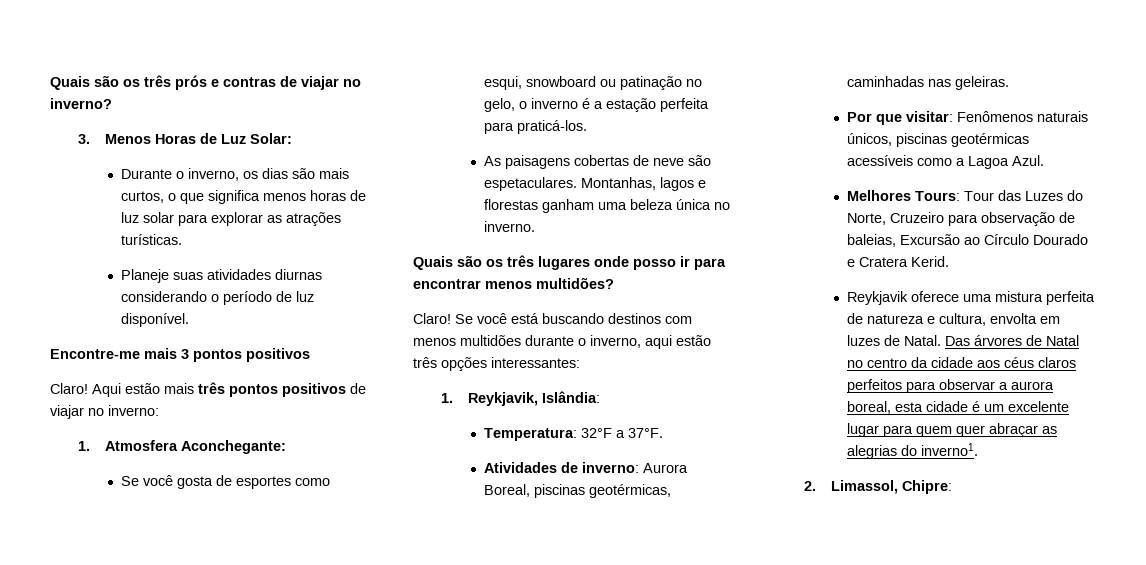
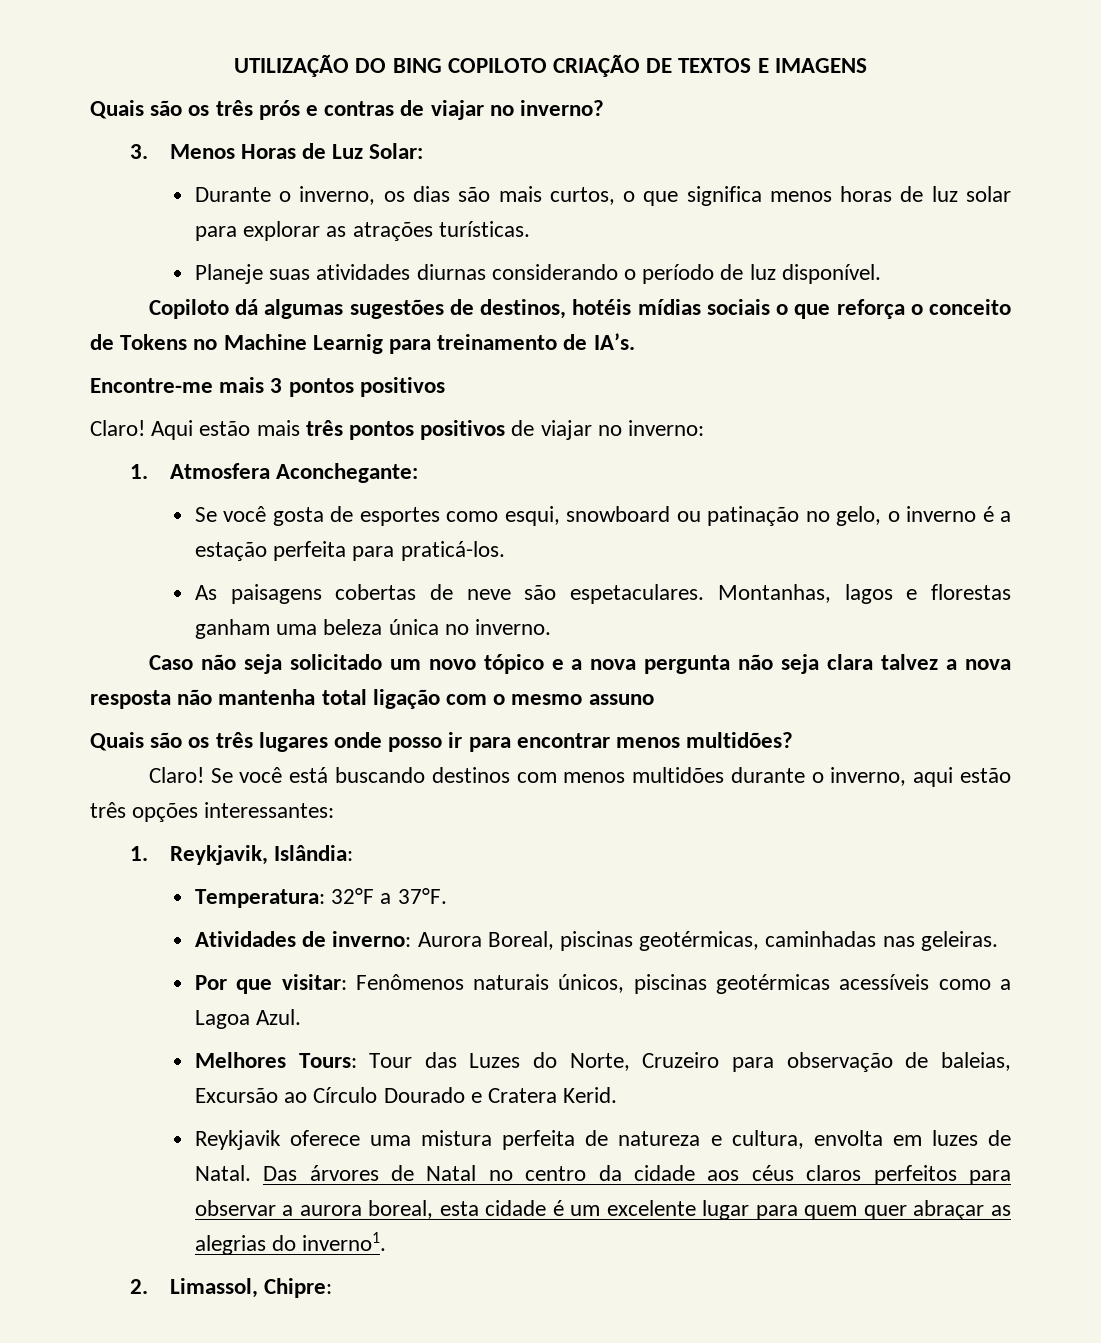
(50, 83) none -> [234,54,867,77] UTILIZAÇÃO DO BING COPILOTO CRIAÇÃO DE TEXTOS E IMAGENS //
(190, 320) none -> [148,299,1012,319] [90,333,635,354] // Copiloto dá algumas sugestões de destinos, hotéis mídias sociais o que reforça o conceito de Tokens no Machine Learnig para treinamento de IA’s.
(536, 226) none -> [148,654,1011,674] [90,689,654,709] // Caso não seja solicitado um novo tópico e a nova pergunta não seja clara talvez a nova resposta não mantenha total ligação com o mesmo assuno

